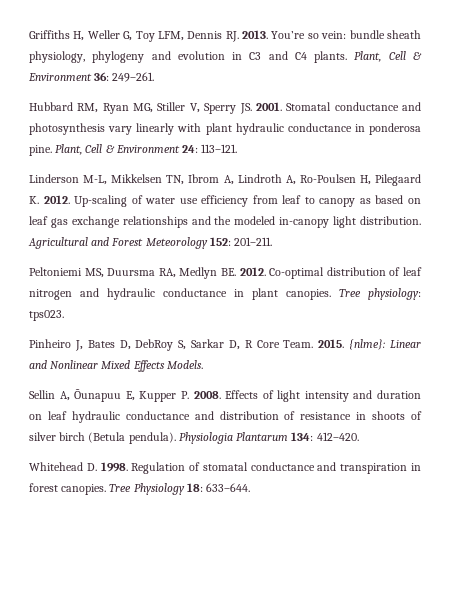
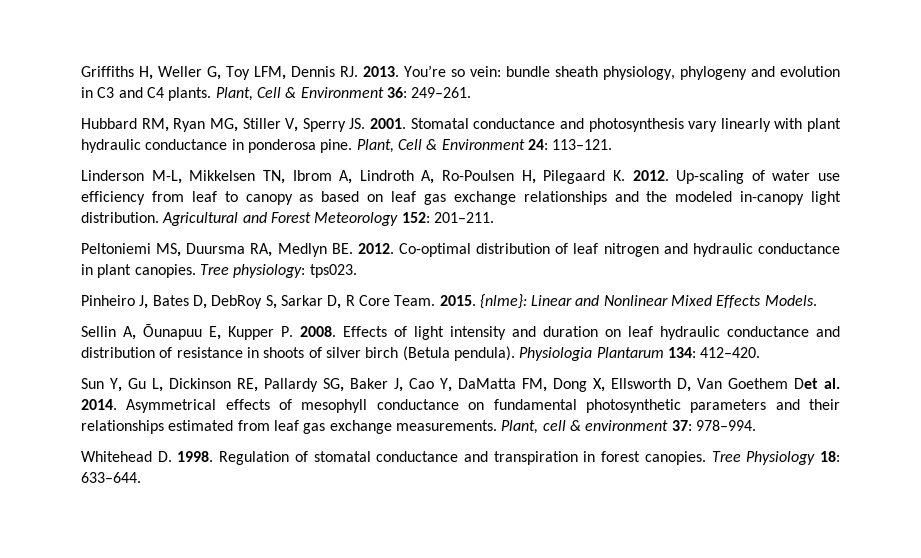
(359, 436) none -> [81,378,840,392] [81,399,841,413] [81,420,756,434] // Sun Y, Gu L, Dickinson RE, Pallardy SG, Baker J, Cao Y, DaMatta FM, Dong X, Ellsworth D, Van Goethem Det al. 2014. Asymmetrical effects of mesophyll conductance on fundamental photosynthetic parameters and their relationships estimated from leaf gas exchange measurements. Plant, cell & environment 37: 978–994.

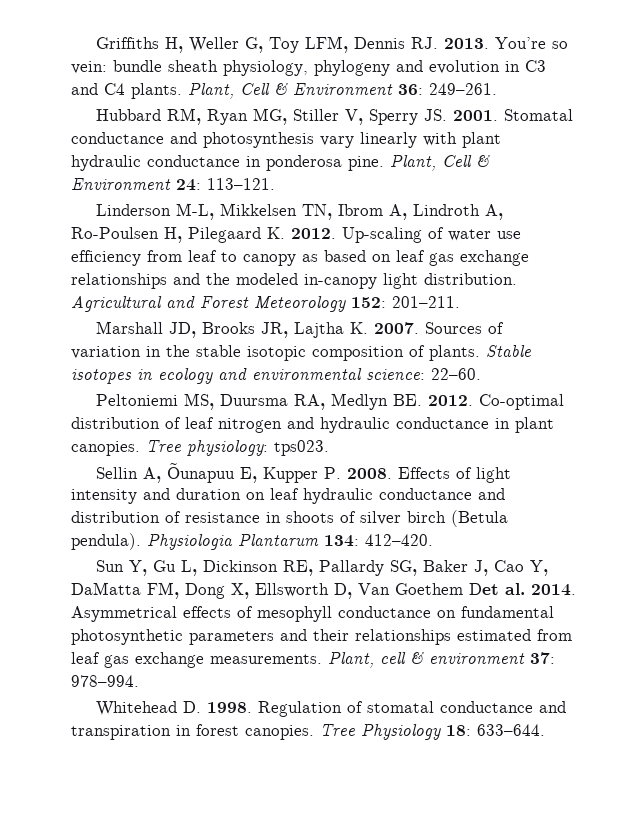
(494, 217) none -> [95,321,504,338] [71,345,531,361] [71,368,481,384] // Marshall JD, Brooks JR, Lajtha K. 2007. Sources of variation in the stable isotopic composition of plants. Stable isotopes in ecology and environmental science: 22–60.
[81,294,817,309] // Pinheiro J, Bates D, DebRoy S, Sarkar D, R Core Team. 2015. {nlme}: Linear and Nonlinear Mixed Effects Models. -> (329, 448) none

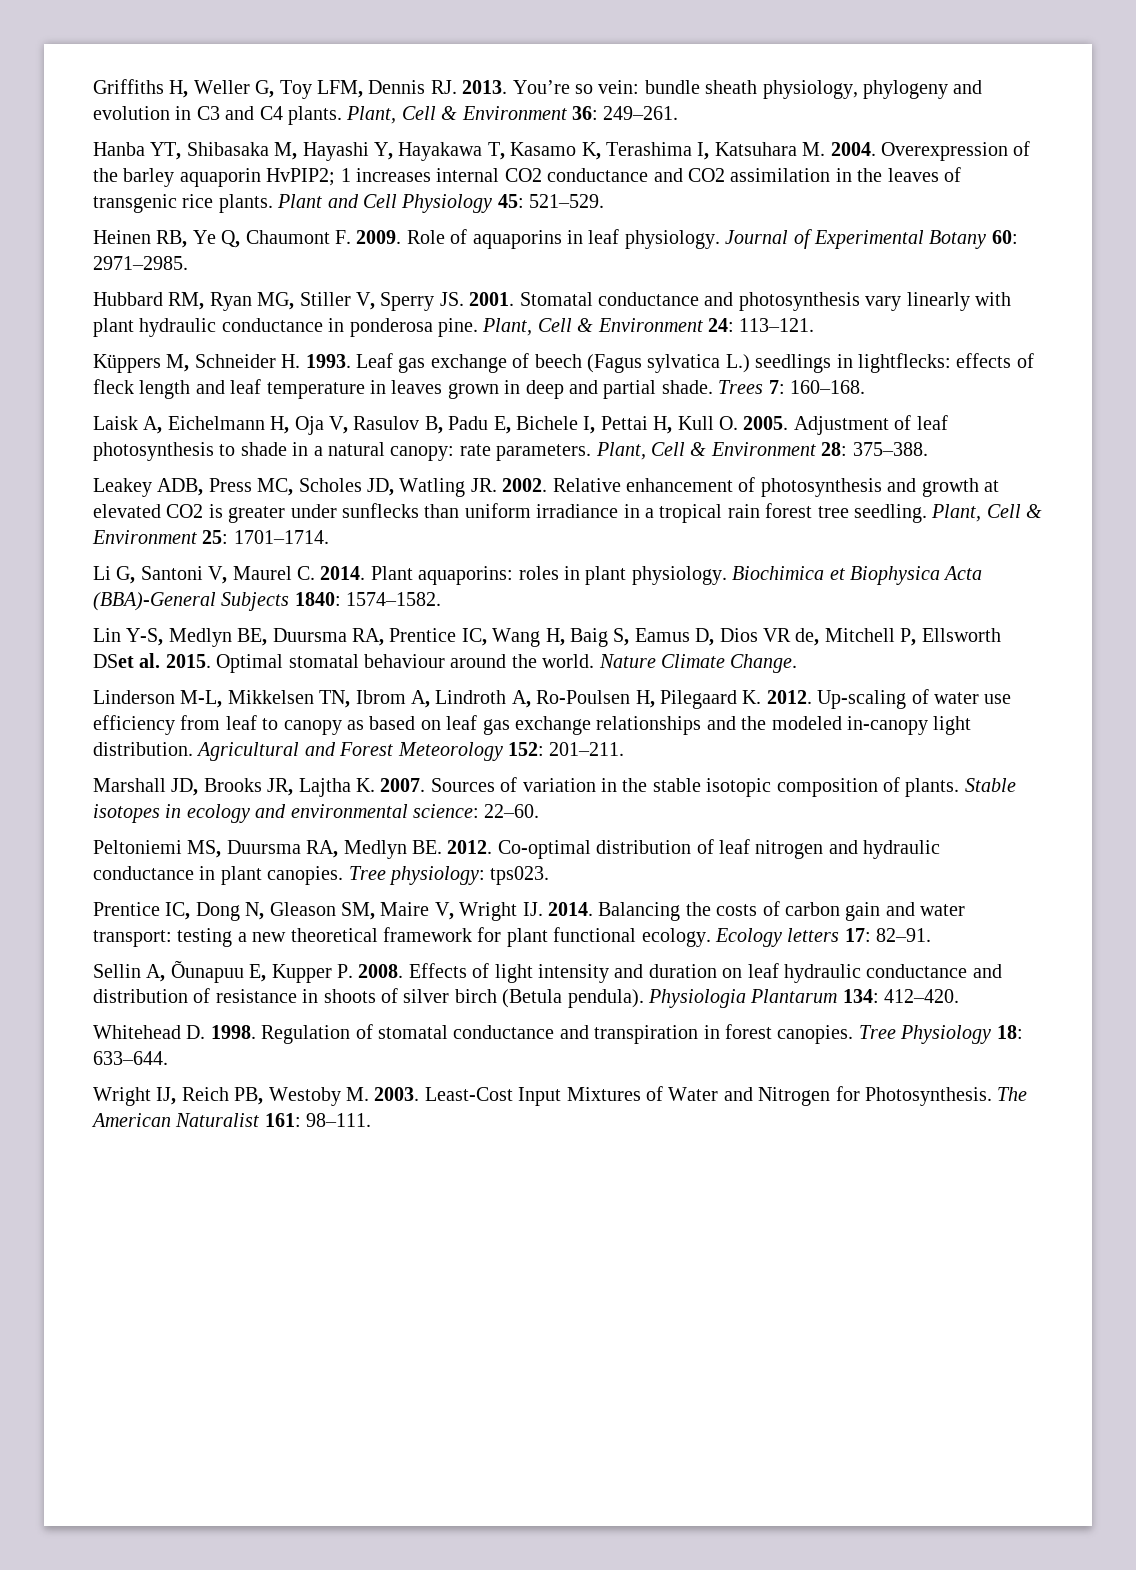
(497, 89) none -> [93,141,1031,161] [93,167,961,187] [93,194,605,213] [93,229,1018,249] [93,256,188,270] // Hanba YT, Shibasaka M, Hayashi Y, Hayakawa T, Kasamo K, Terashima I, Katsuhara M. 2004. Overexpression of the barley aquaporin HvPIP2; 1 increases internal CO2 conductance and CO2 assimilation in the leaves of transgenic rice plants. Plant and Cell Physiology 45: 521–529. // Heinen RB, Ye Q, Chaumont F. 2009. Role of aquaporins in leaf physiology. Journal of Experimental Botany 60: 2971–2985.
(275, 184) none -> [93,353,1034,373] [93,379,865,399] [93,415,948,435] [93,442,928,461] [93,477,999,497] [93,503,1043,523] [92,530,329,544] [93,566,983,585] [93,592,442,611] [93,628,1001,647] [93,653,798,673] // Küppers M, Schneider H. 1993. Leaf gas exchange of beech (Fagus sylvatica L.) seedlings in lightflecks: effects of fleck length and leaf temperature in leaves grown in deep and partial shade. Trees 7: 160–168. // Laisk A, Eichelmann H, Oja V, Rasulov B, Padu E, Bichele I, Pettai H, Kull O. 2005. Adjustment of leaf photosynthesis to shade in a natural canopy: rate parameters. Plant, Cell & Environment 28: 375–388. // Leakey ADB, Press MC, Scholes JD, Watling JR. 2002. Relative enhancement of photosynthesis and growth at elevated CO2 is greater under sunflecks than uniform irradiance in a tropical rain forest tree seedling. Plant, Cell & Environment 25: 1701–1714. // Li G, Santoni V, Maurel C. 2014. Plant aquaporins: roles in plant physiology. Biochimica et Biophysica Acta (BBA)-General Subjects 1840: 1574–1582. // Lin Y-S, Medlyn BE, Duursma RA, Prentice IC, Wang H, Baig S, Eamus D, Dios VR de, Mitchell P, Ellsworth DSet al. 2015. Optimal stomatal behaviour around the world. Nature Climate Change.
(329, 448) none -> [93,901,966,921] [93,927,932,947] // Prentice IC, Dong N, Gleason SM, Maire V, Wright IJ. 2014. Balancing the costs of carbon gain and water transport: testing a new theoretical framework for plant functional ecology. Ecology letters 17: 82–91.
[95,560,548,576] [71,582,576,599] [71,606,554,622] [71,629,572,645] [71,652,555,668] [71,675,139,687] // Sun Y, Gu L, Dickinson RE, Pallardy SG, Baker J, Cao Y, DaMatta FM, Dong X, Ellsworth D, Van Goethem Det al. 2014. Asymmetrical effects of mesophyll conductance on fundamental photosynthetic parameters and their relationships estimated from leaf gas exchange measurements. Plant, cell & environment 37: 978–994. -> (960, 996) none
(545, 730) none -> [93,1086,1028,1106] [91,1113,372,1127] // Wright IJ, Reich PB, Westoby M. 2003. Least-Cost Input Mixtures of Water and Nitrogen for Photosynthesis. The American Naturalist 161: 98–111.

